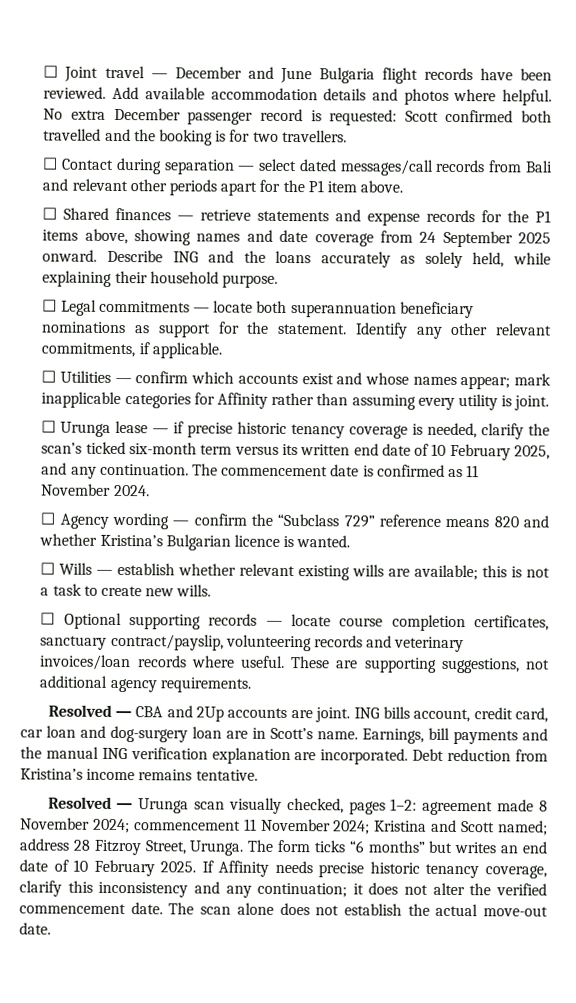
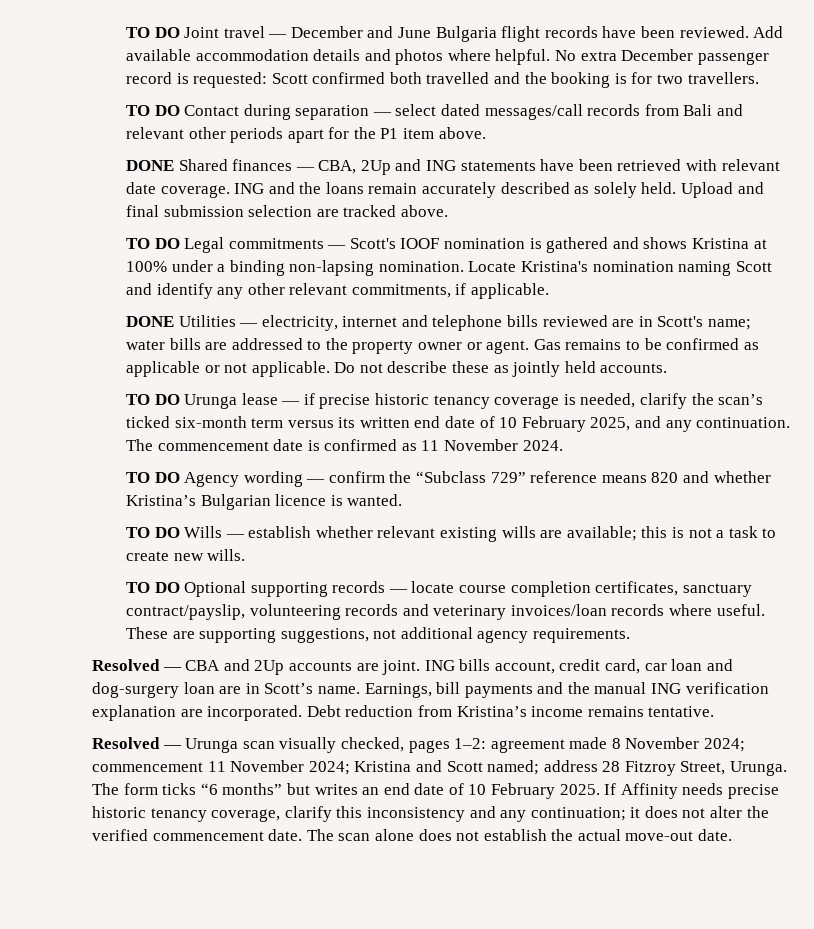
[43,65,59,78] ☐ -> [125,27,180,38] TO DO
[42,157,59,170] ☐ -> [125,105,180,116] TO DO
[42,207,58,220] ☐ -> [125,160,174,171] DONE
[200,209,552,226] [42,228,551,248] [42,249,552,269] [42,270,278,288] [42,299,474,319] [41,321,408,339] retrieve statements and expense records for the P1 items above, showing names and date coverage from 24 September 2025 onward. Describe ING and the loans accurately as solely held, while explaining their household purpose. // ☐ Legal commitments — locate both superannuation beneficiary nominations as support for the statement. Identify -> [318,159,780,175] [125,182,764,198] [125,205,448,217] [125,237,767,253] [125,260,772,276] [125,283,213,299] CBA, 2Up and ING statements have been retrieved with relevant date coverage. ING and the loans remain accurately described as solely held. Upload and final submission selection are tracked above. // TO DO Legal commitments — Scott's IOOF nomination is gathered and shows Kristina at 100% under a binding non-lapsing nomination. Locate Kristina's nomination naming Scott and identify
[41,370,57,383] ☐ -> [125,316,174,327] DONE
[135,371,551,390] [41,391,550,411] [41,420,57,433] confirm which accounts exist and whose names appear; mark inapplicable categories for Affinity rather than assuming every utility is joint. // ☐ -> [261,315,752,331] [125,338,759,354] [125,361,668,377] [125,394,180,405] electricity, internet and telephone bills reviewed are in Scott's name; water bills are addressed to the property owner or agent. Gas remains to be confirmed as applicable or not applicable. Do not describe these as jointly held accounts. // TO DO
[40,512,56,525] ☐ -> [125,472,180,483] TO DO
[40,562,56,575] ☐ -> [125,527,180,538] TO DO
[40,612,56,625] ☐ -> [125,582,180,593] TO DO

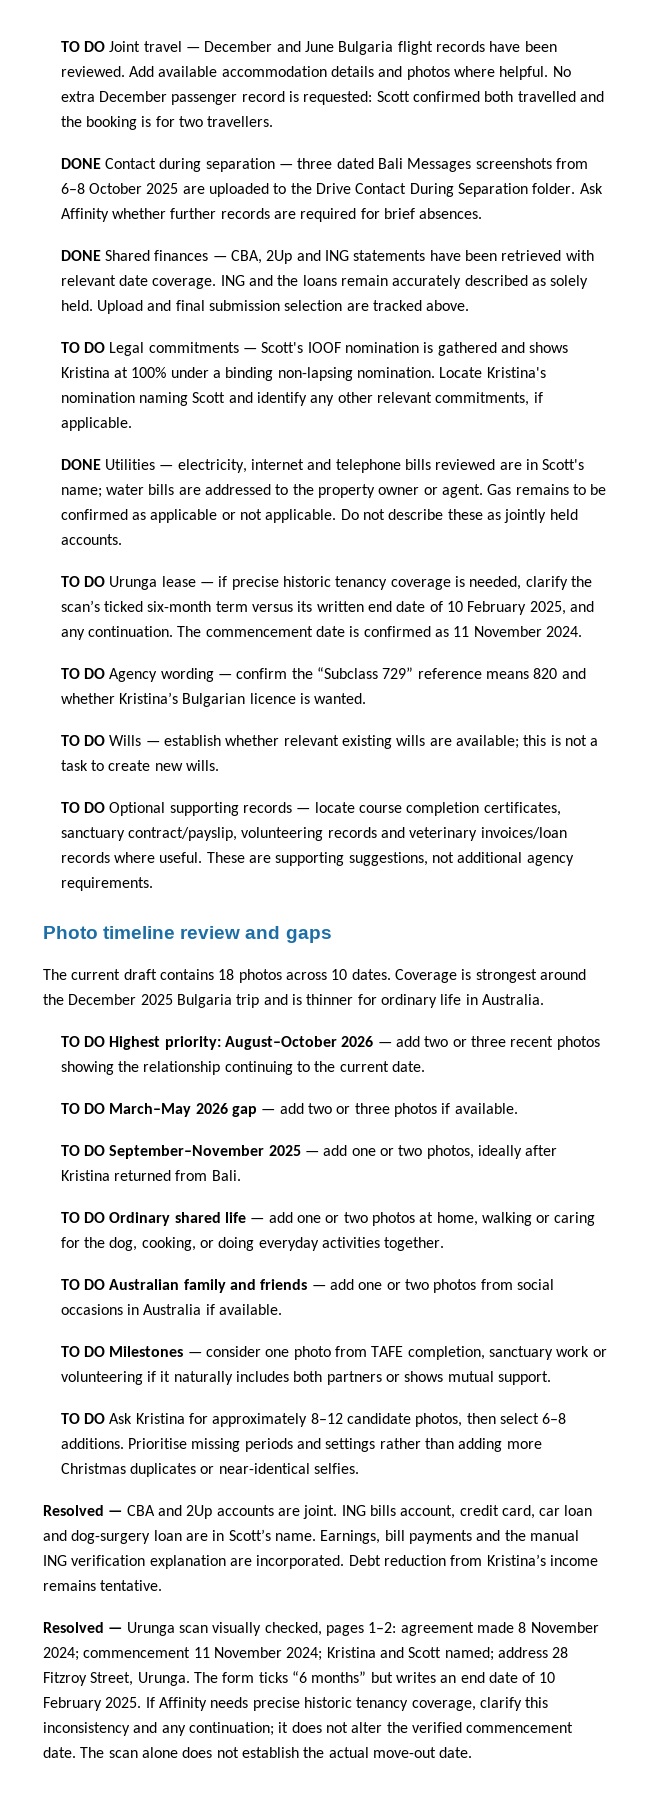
[125,105,180,116] TO DO -> [60,158,101,169] DONE
[395,104,744,120] [125,127,486,143] select dated messages/call records from Bali and relevant other periods apart for the P1 item above. -> [297,158,588,172] [60,183,603,197] [60,208,483,222] three dated Bali Messages screenshots from 6–8 October 2025 are uploaded to the Drive Contact During Separation folder. Ask Affinity whether further records are required for brief absences.
(631, 635) none -> [43,926,332,943] [43,969,586,983] [43,994,544,1008] [60,1036,600,1050] [60,1061,425,1075] [60,1103,518,1117] [60,1145,558,1159] [60,1170,241,1181] [60,1212,596,1226] [60,1237,445,1251] [60,1279,554,1293] [60,1304,282,1315] [60,1346,607,1360] [60,1371,551,1385] [60,1413,567,1427] [60,1438,542,1452] [60,1463,359,1477] // Photo timeline review and gaps // The current draft contains 18 photos across 10 dates. Coverage is strongest around the December 2025 Bulgaria trip and is thinner for ordinary life in Australia. // TO DO Highest priority: August–October 2026 — add two or three recent photos showing the relationship continuing to the current date. // TO DO March–May 2026 gap — add two or three photos if available. // TO DO September–November 2025 — add one or two photos, ideally after Kristina returned from Bali. // TO DO Ordinary shared life — add one or two photos at home, walking or caring for the dog, cooking, or doing everyday activities together. // TO DO Australian family and friends — add one or two photos from social occasions in Australia if available. // TO DO Milestones — consider one photo from TAFE completion, sanctuary work or volunteering if it naturally includes both partners or shows mutual support. // TO DO Ask Kristina for approximately 8–12 candidate photos, then select 6–8 additions. Prioritise missing periods and settings rather than adding more Christmas duplicates or near-identical selfies.

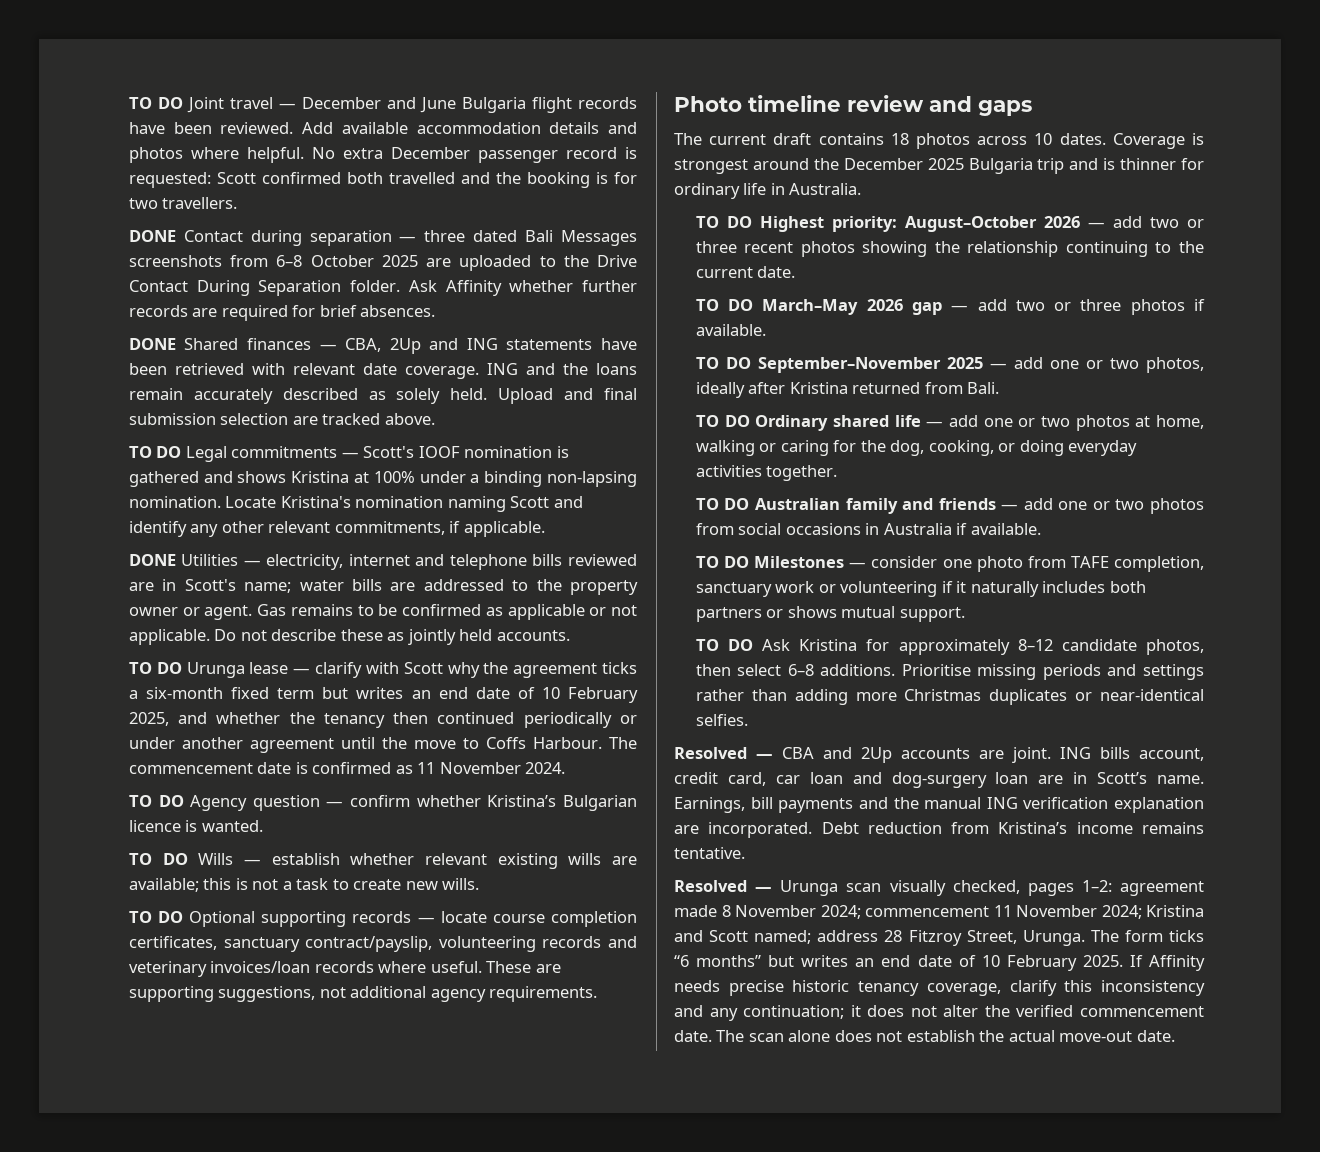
[218,576,592,590] [60,600,364,612] if precise historic tenancy coverage is needed, clarify the scan’s ticked six-month term versus its written -> [315,662,637,678] [128,687,431,699] clarify with Scott why the agreement ticks a six-month fixed term but writes an
[60,626,173,640] any continuation. -> [216,712,638,728] [128,737,602,753] whether the tenancy then continued periodically or under another agreement until the move to Coffs Harbour.
[160,668,214,682] wording -> [252,795,320,811] question
[291,667,586,679] the “Subclass 729” reference means 820 and -> (411, 801) none

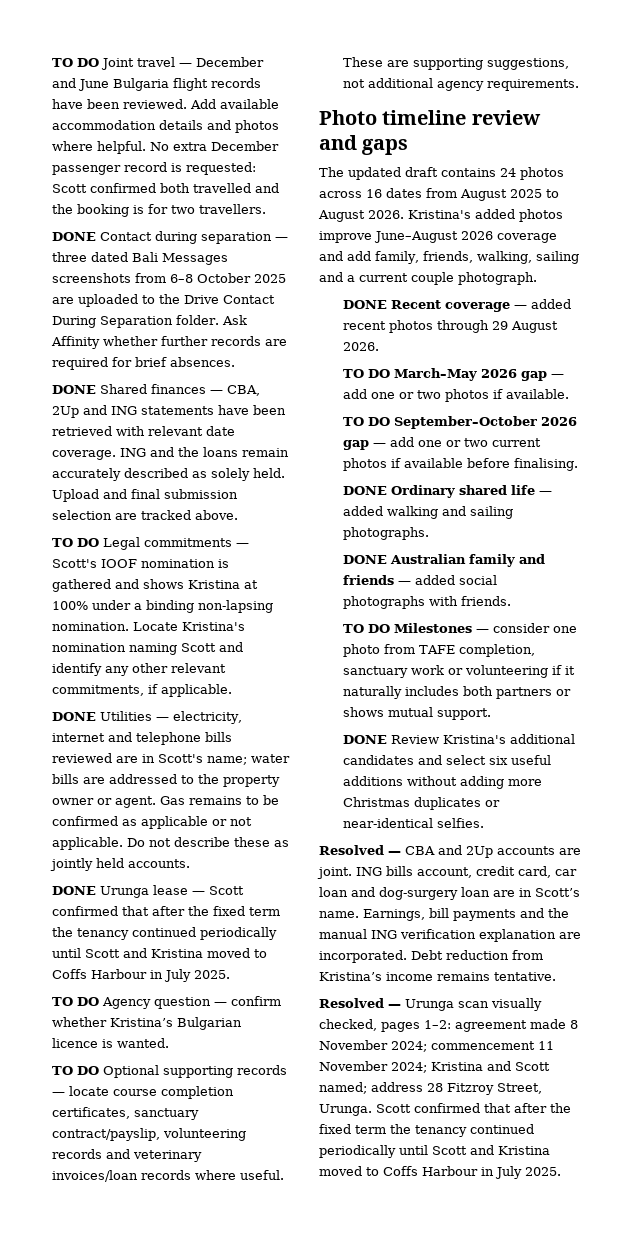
[128,662,182,674] TO DO -> [52,886,97,895] DONE
[315,662,637,678] [128,687,639,703] [128,712,638,728] [128,737,638,753] [128,762,566,774] clarify with Scott why the agreement ticks a six-month fixed term but writes an end date of 10 February 2025, and whether the tenancy then continued periodically or under another agreement until the move to Coffs Harbour. The commencement date is confirmed as 11 November 2024. -> [209,886,245,895] [52,906,281,916] [52,927,278,940] [52,948,268,958] [52,969,231,982] Scott confirmed that after the fixed term the tenancy continued periodically until Scott and Kristina moved to Coffs Harbour in July 2025.
[128,853,637,869] [128,878,479,892] // TO DO Wills — establish whether relevant existing wills are available; this is not a task to create new wills. -> (170, 1043) none
[709,134,767,145] current -> [348,167,401,180] updated
[890,133,909,145] 18 -> [500,168,516,177] 24
[1034,133,1204,149] [674,158,1204,174] [674,183,862,199] [695,216,1204,232] [695,241,1204,257] [695,266,796,278] 10 dates. Coverage is strongest around the December 2025 Bulgaria trip and is thinner for ordinary life in Australia. // TO DO Highest priority: August–October 2026 — add two or three recent photos showing the relationship continuing to the current date. -> [366,188,559,201] [318,209,563,222] [319,231,557,243] [319,251,579,264] [319,272,537,285] [343,299,572,312] [343,320,559,333] [343,342,380,351] 16 dates from August 2025 to August 2026. Kristina's added photos improve June–August 2026 coverage and add family, friends, walking, sailing and a current couple photograph. // DONE Recent coverage — added recent photos through 29 August 2026.
[1015,299,1122,311] two or three -> [371,390,442,399] one or two
[757,357,1204,373] [695,382,1000,398] [695,415,1204,431] [695,440,1137,456] [695,465,838,481] [695,498,750,510] September–November 2025 — add one or two photos, ideally after Kristina returned from Bali. // TO DO Ordinary shared life — add one or two photos at home, walking or caring for the dog, cooking, or doing everyday activities together. // TO DO -> [394,416,578,429] [343,437,542,450] [343,458,579,471] [343,485,553,498] [343,506,514,519] [343,527,430,540] [343,555,388,564] September–October 2026 gap — add one or two current photos if available before finalising. // DONE Ordinary shared life — added walking and sailing photographs. // DONE
[1023,498,1204,514] [695,523,1041,535] add one or two photos from social occasions in Australia if available. -> [415,575,498,585] [343,596,512,609] added social photographs with friends.
[695,639,1204,655] [695,664,1204,680] [695,689,787,701] TO DO Ask Kristina for approximately 8–12 candidate photos, then select 6–8 additions. Prioritise missing periods and settings rather than -> [343,734,576,744] [343,755,552,765] [343,776,458,786] DONE Review Kristina's additional candidates and select six useful additions without
[1090,930,1204,942] [674,955,1205,971] [674,980,1205,996] [674,1005,1204,1021] [674,1030,1175,1042] The form ticks “6 months” but writes an end date of 10 February 2025. If Affinity needs precise historic tenancy coverage, clarify this inconsistency and any continuation; it does not alter the verified commencement date. The scan alone does not establish the actual move-out date. -> [376,1103,571,1113] [319,1124,534,1137] [319,1145,550,1158] [319,1166,561,1179] Scott confirmed that after the fixed term the tenancy continued periodically until Scott and Kristina moved to Coffs Harbour in July 2025.

